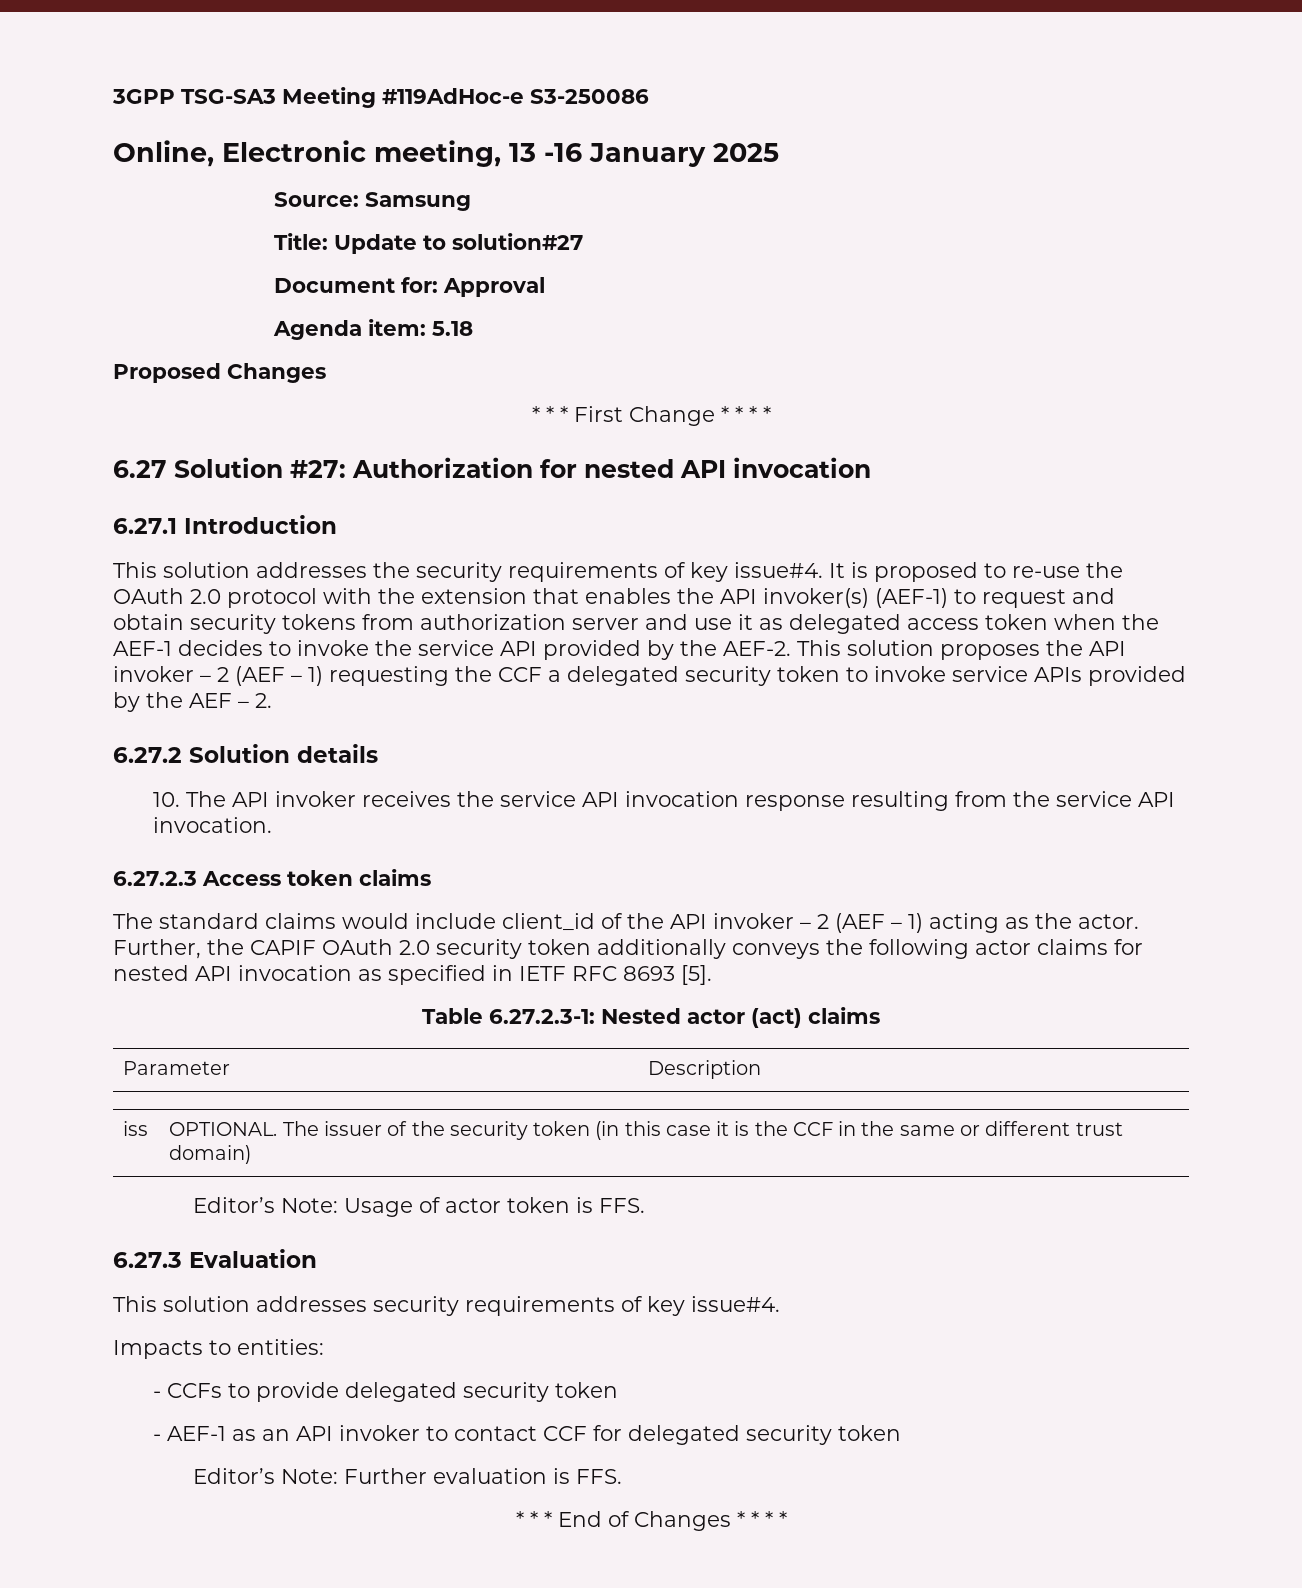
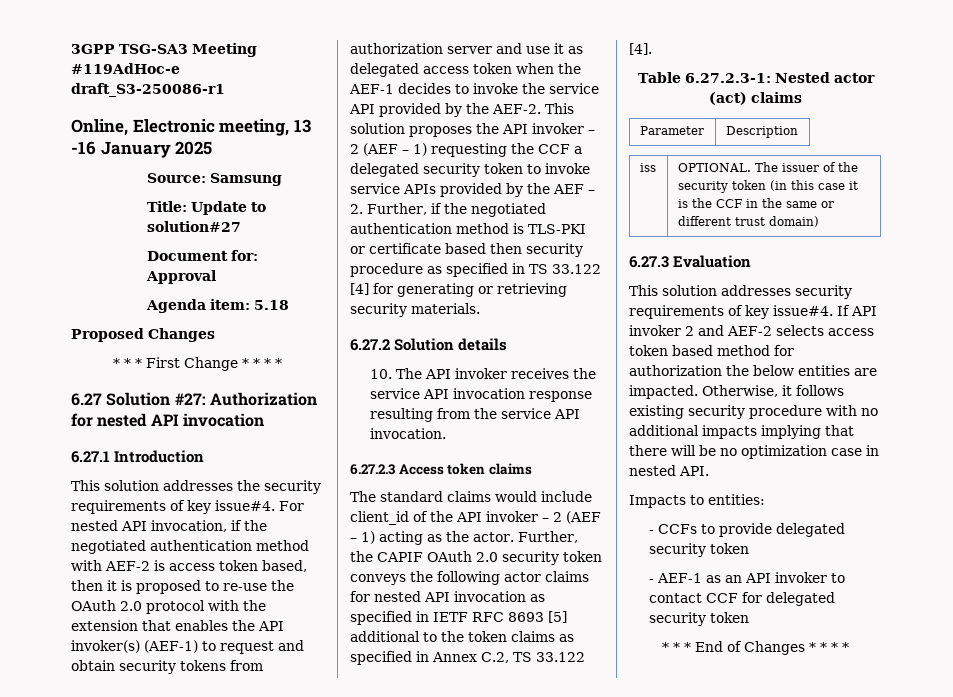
[530,89,649,104] S3-250086 -> [71,83,225,97] draft_S3-250086-r1
[829,563,845,578] It -> [279,501,304,511] [71,520,267,532] [71,540,309,554] [71,560,307,572] [71,580,117,591] For nested API invocation, if the negotiated authentication method with AEF-2 is access token based, then it
(272, 700) none -> [367,203,546,217] [350,223,586,234] [350,243,583,257] [350,263,601,277] [350,283,567,297] [350,303,480,317] Further, if the negotiated authentication method is TLS-PKI or certificate based then security procedure as specified in TS 33.122 [4] for generating or retrieving security materials.
[597,939,726,959] additionally -> (602, 556) none
[681,965,712,985] [5]. -> [548,611,567,623] [350,631,574,642] [350,651,585,665] [629,43,652,55] [5] additional to the token claims as specified in Annex C.2, TS 33.122 [4].
[193,1197,646,1217] // Editor’s Note: Usage of actor token is FFS. -> (819, 221) none
(780, 1304) none -> [837,305,877,316] [629,325,874,336] [629,345,794,356] [629,365,877,376] [629,385,844,399] [629,405,878,419] [629,425,854,439] [629,445,879,459] [629,465,709,476] If API invoker 2 and AEF-2 selects access token based method for authorization the below entities are impacted. Otherwise, it follows existing security procedure with no additional impacts implying that there will be no optimization case in nested API.
[193,1468,623,1484] // Editor’s Note: Further evaluation is FFS. -> (750, 617) none

